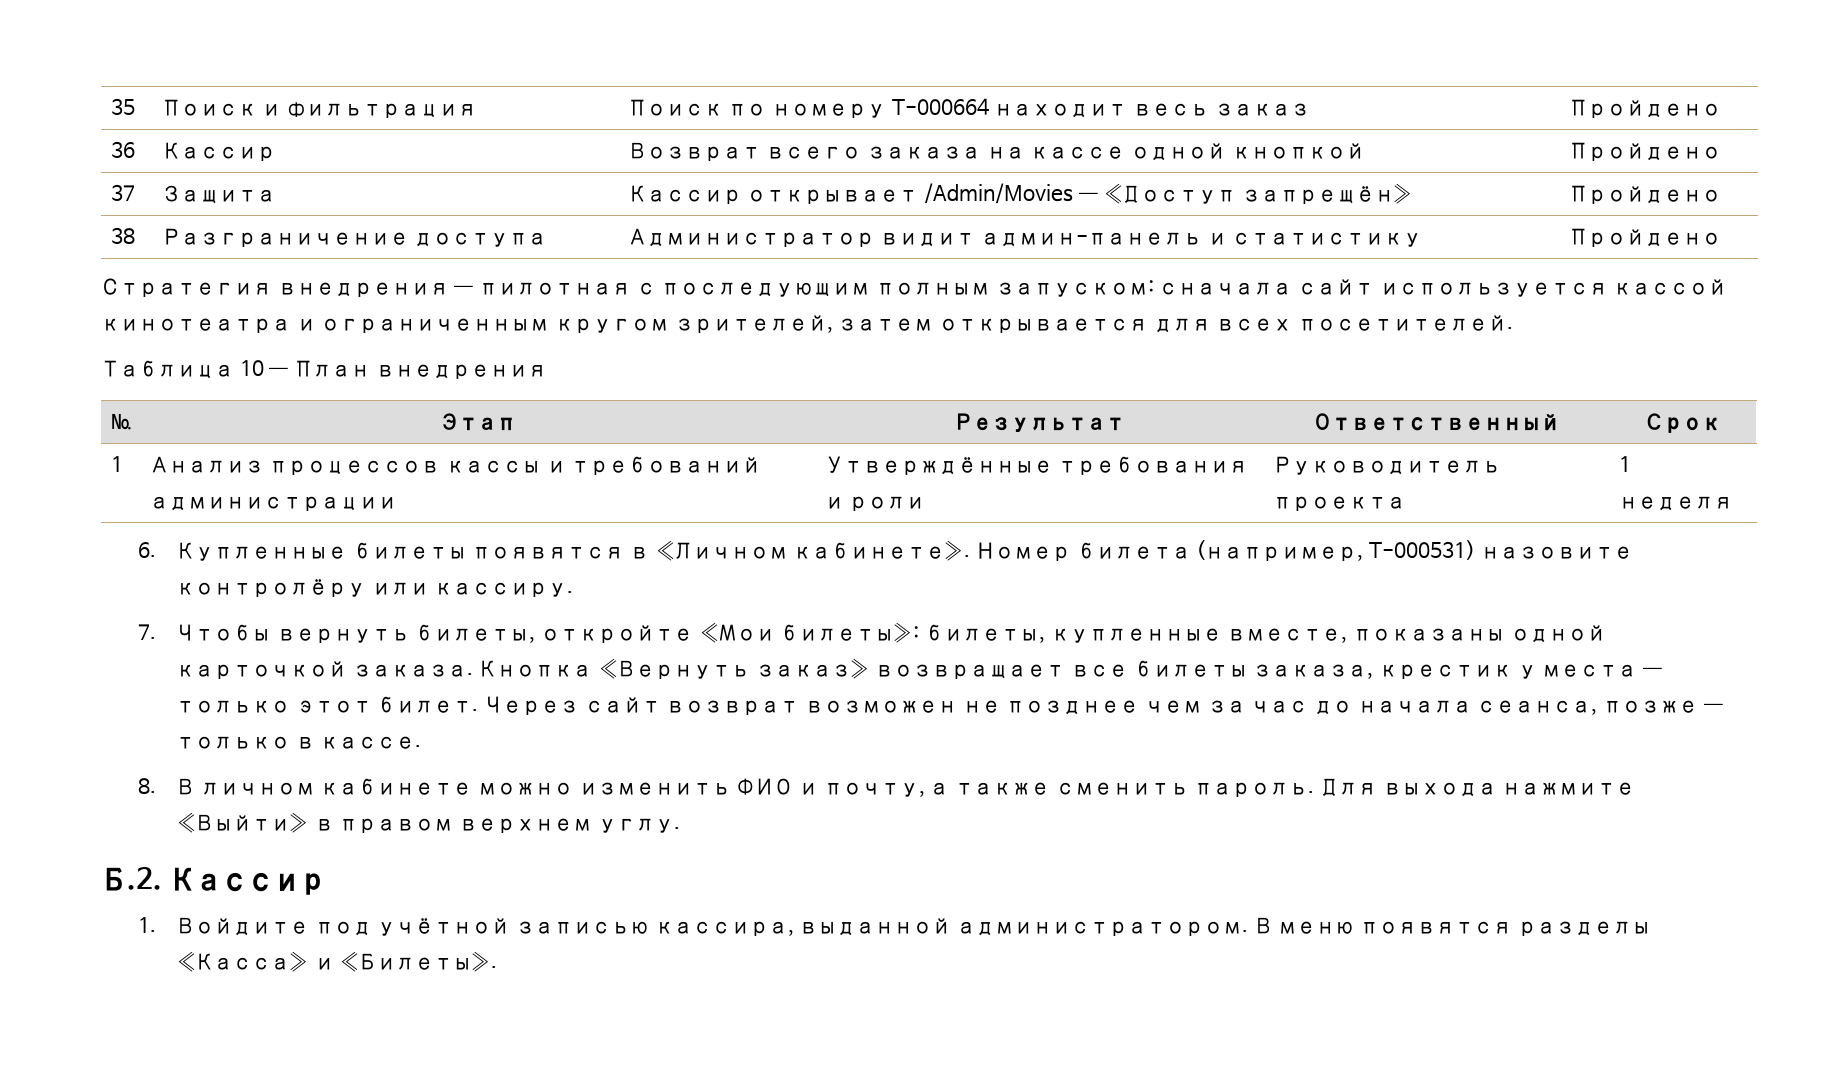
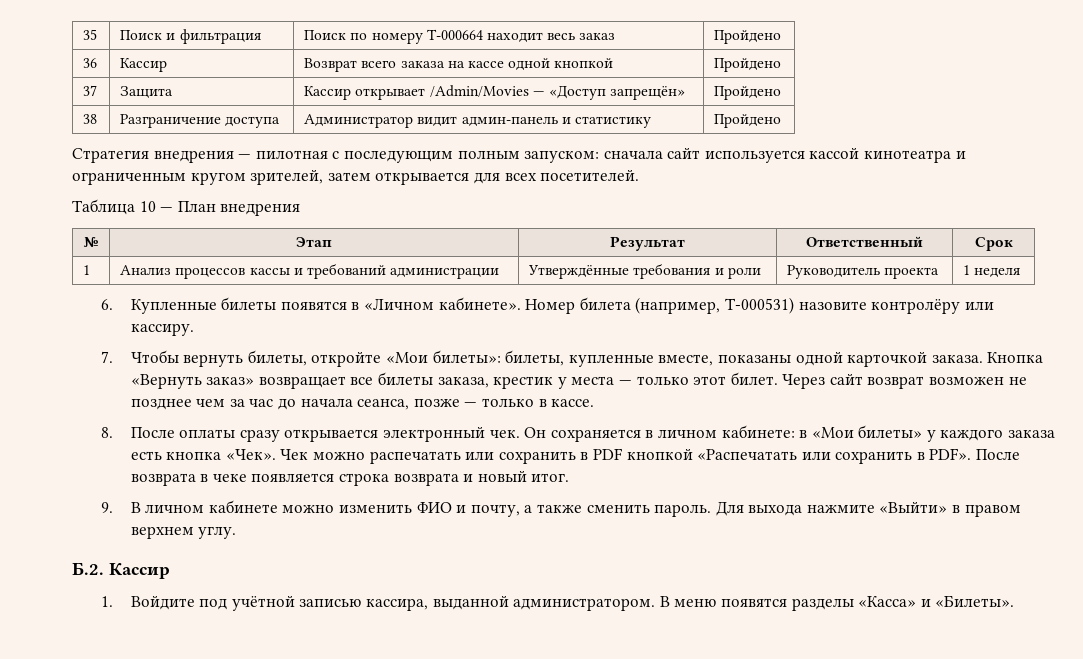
(157, 786) none -> [130,425,1056,442] [130,448,1021,464] [130,470,570,486] [101,502,114,513] После оплаты сразу открывается электронный чек. Он сохраняется в личном кабинете: в «Мои билеты» у каждого заказа есть кнопка «Чек». Чек можно распечатать или сохранить в PDF кнопкой «Распечатать или сохранить в PDF». После возврата в чеке появляется строка возврата и новый итог. // 9.

